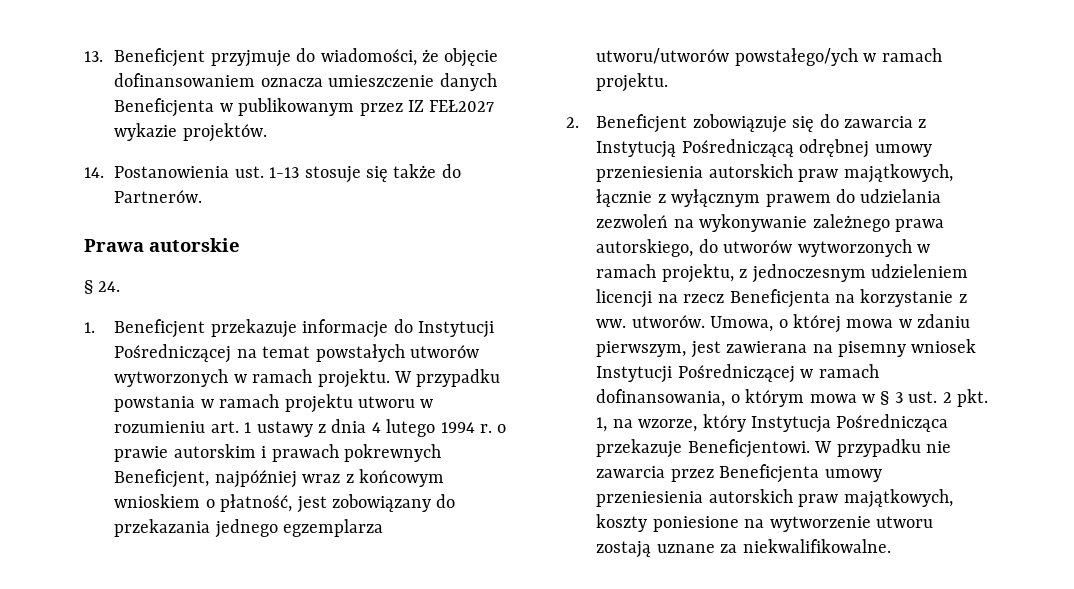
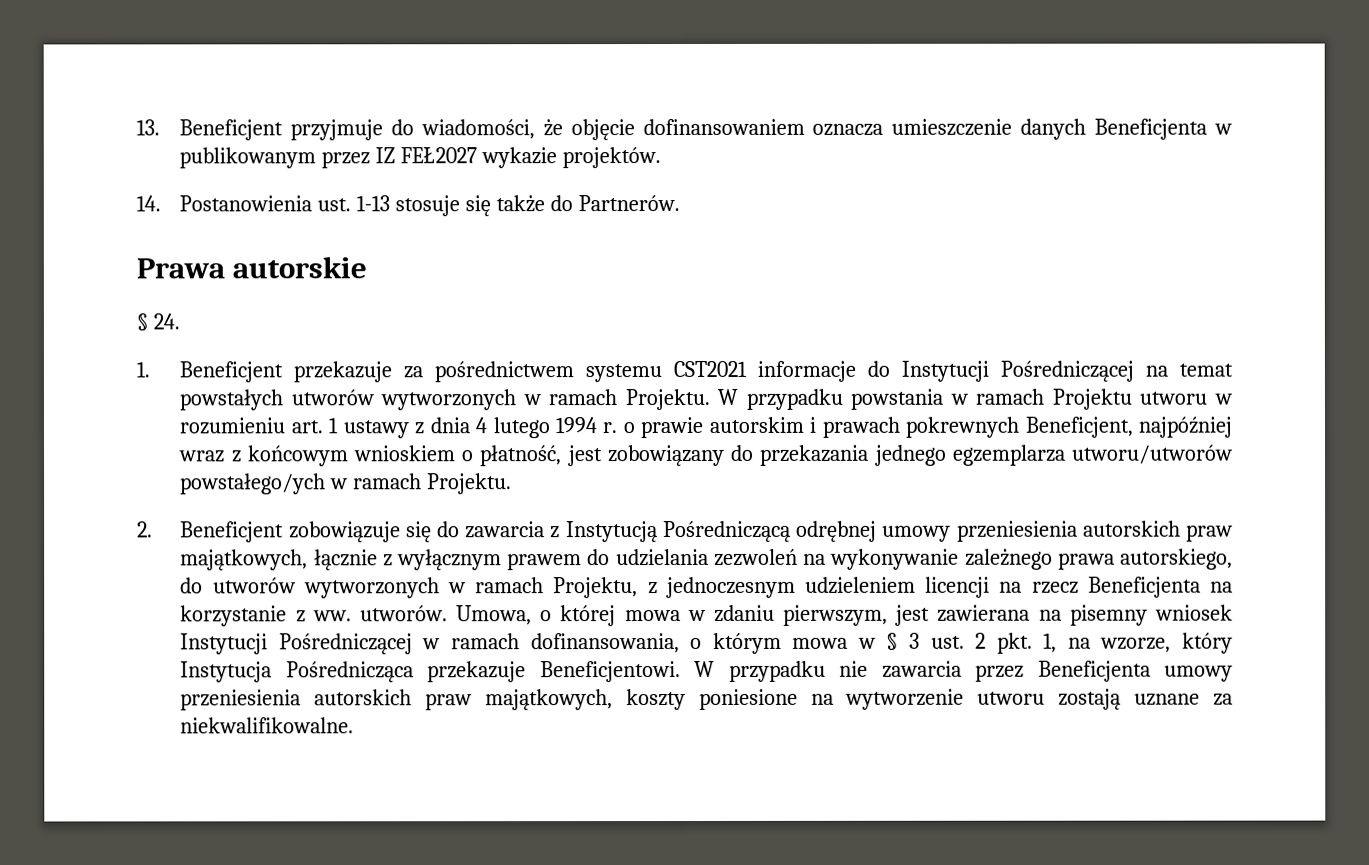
(297, 328) none -> [403,360,748,383] za pośrednictwem systemu CST2021
[317,369,390,388] projektu. -> [624,388,710,411] Projektu.
[284,394,353,413] projektu -> [1051,388,1132,410] Projektu
[596,73,669,92] projektu. -> [427,473,513,495] Projektu.
[661,264,734,283] projektu, -> [553,577,639,599] Projektu,

